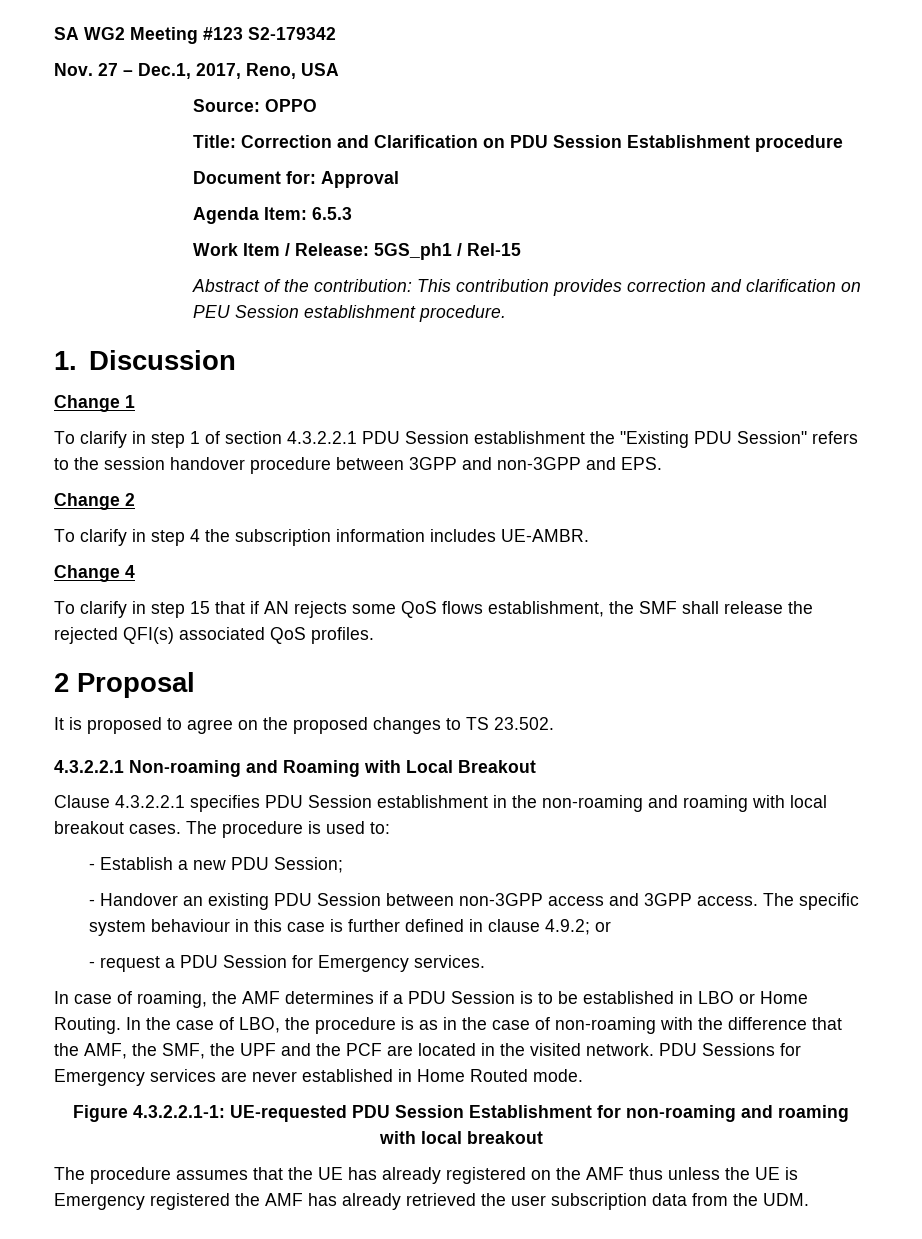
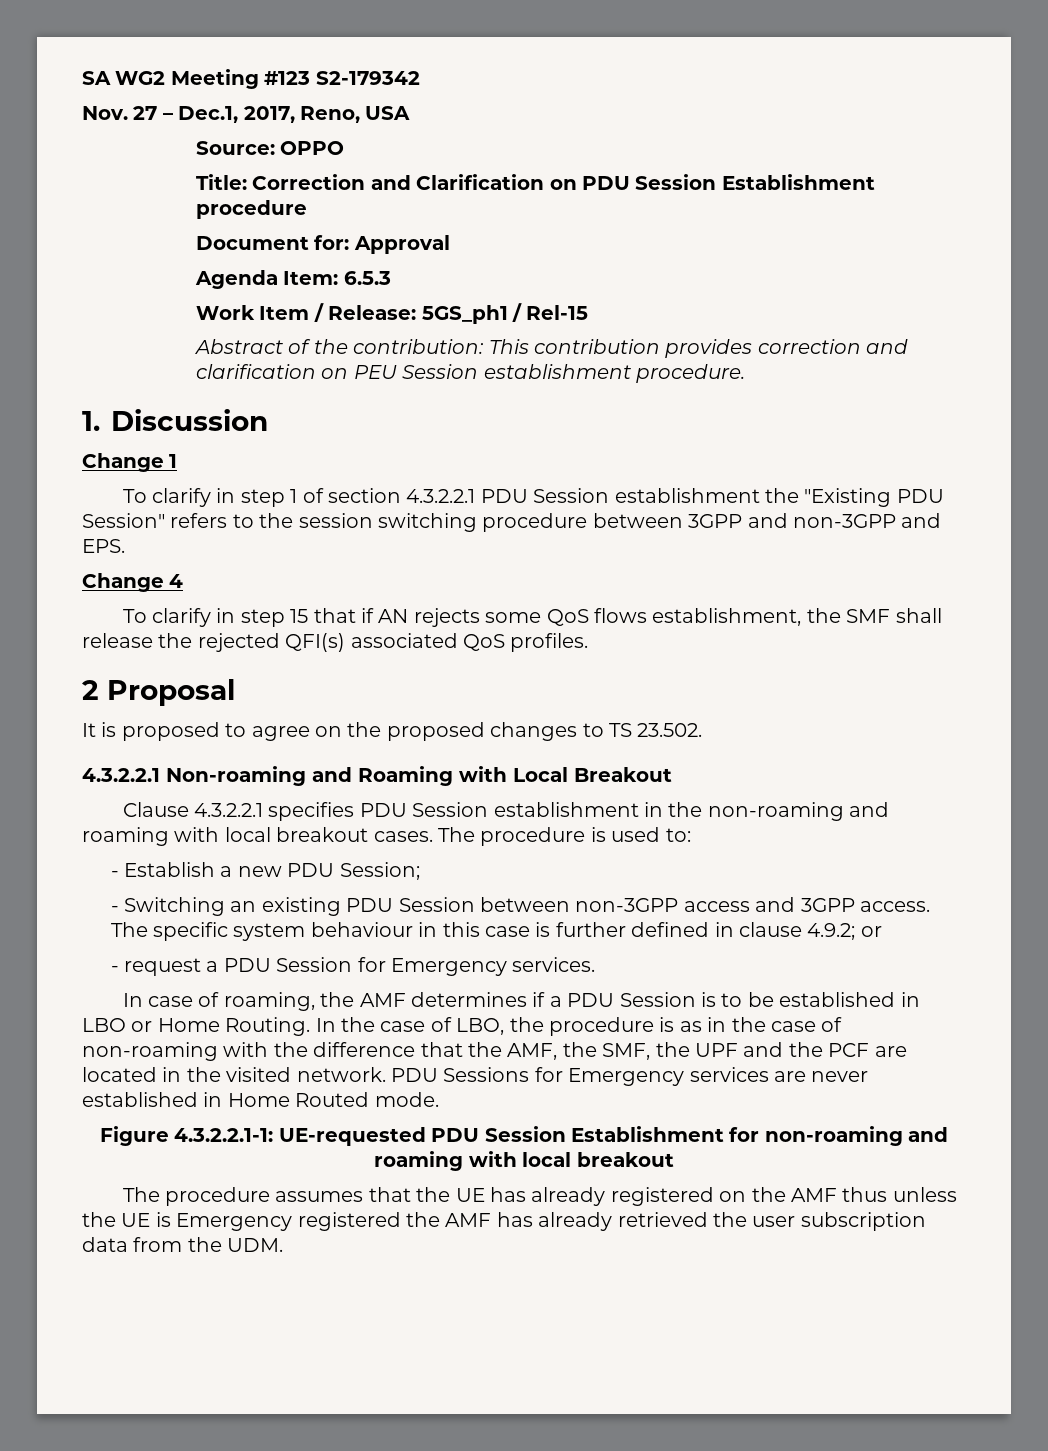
[170,457,245,470] handover -> [378,513,477,532] switching
[54,493,135,510] [54,529,589,546] // Change 2 // To clarify in step 4 the subscription information includes UE-AMBR. -> (125, 546) none
[99,893,178,906] Handover -> [123,897,225,916] Switching

